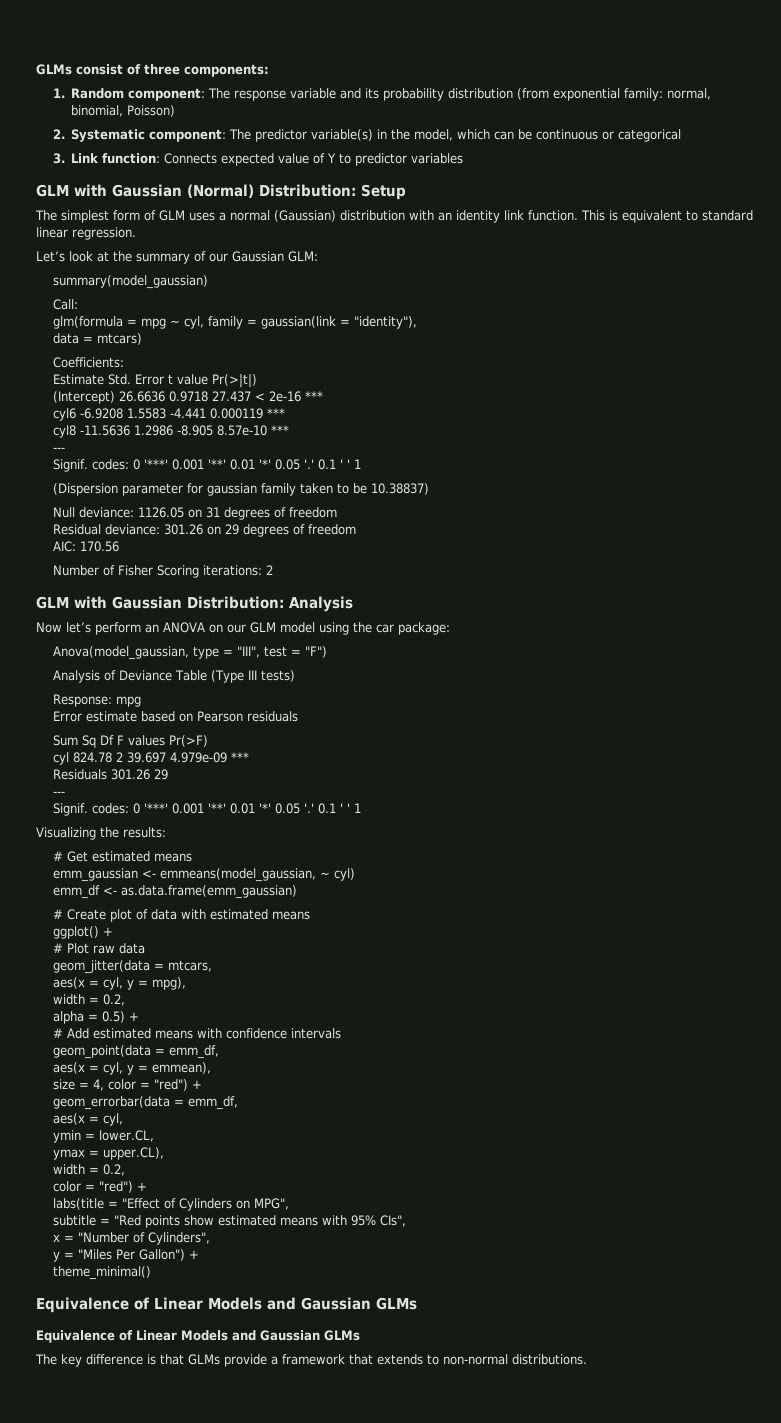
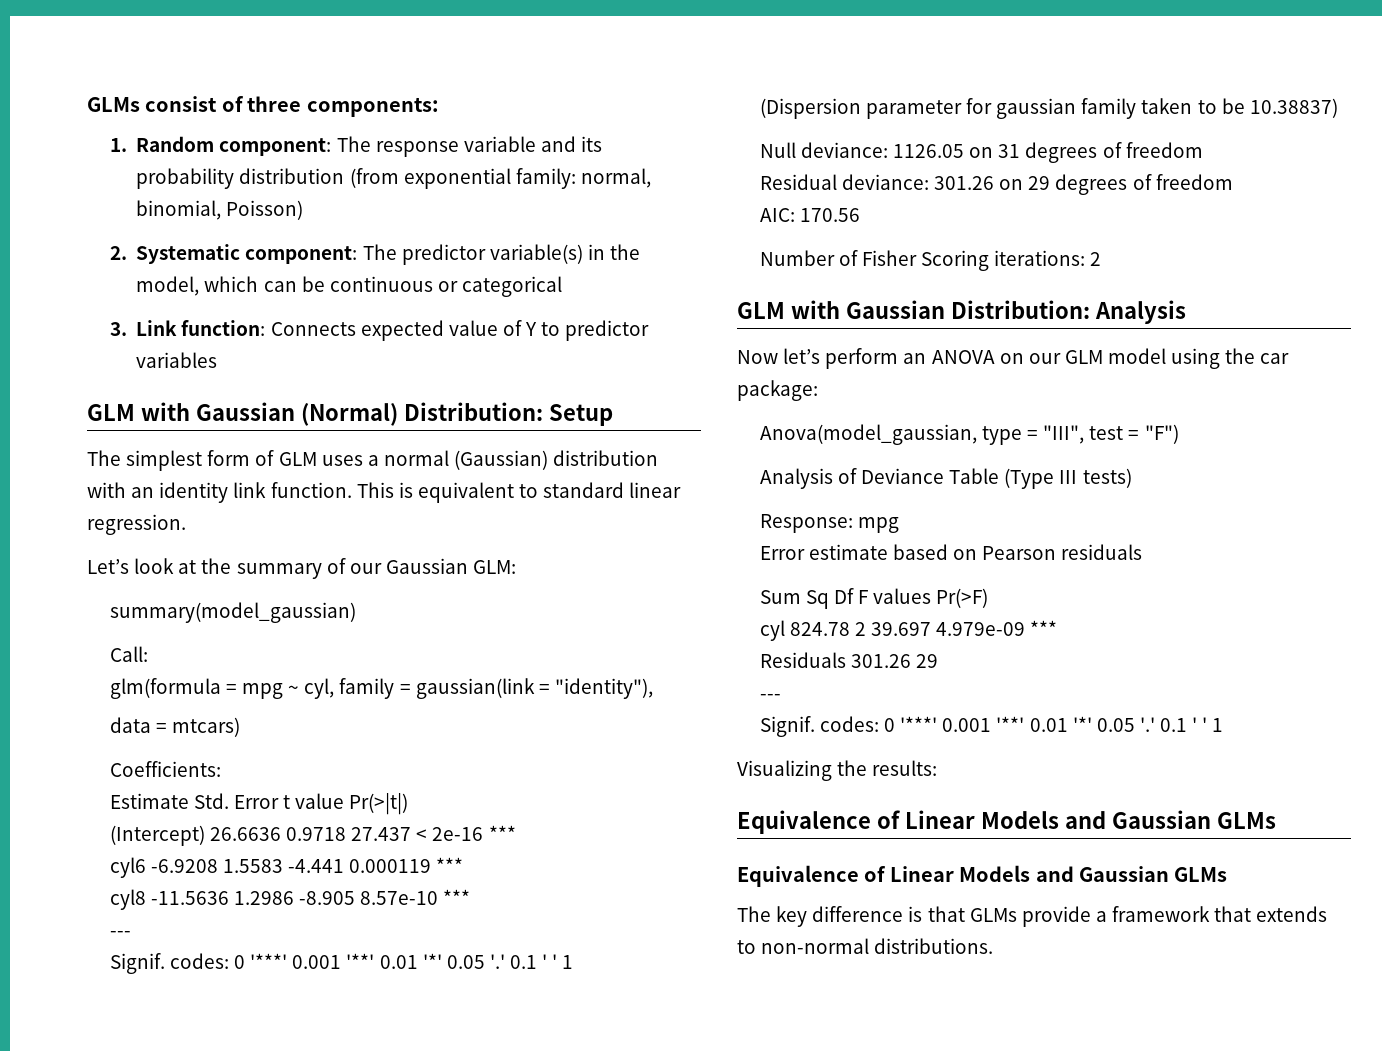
[52,851,192,862] [52,868,355,882] [52,885,297,899] [52,909,310,922] [52,926,113,939] [52,943,145,954] [52,960,212,974] [52,977,186,990] [52,994,125,1006] [52,1011,139,1024] [52,1028,341,1039] [52,1045,219,1059] [52,1062,211,1075] [52,1079,202,1091] [52,1096,238,1110] [52,1113,123,1126] [52,1130,154,1143] [52,1147,164,1160] [52,1164,125,1176] [52,1181,147,1193] [52,1198,289,1211] [52,1215,406,1228] [52,1232,210,1245] [52,1249,199,1262] [52,1266,151,1280] // # Get estimated means // emm_gaussian <- emmeans(model_gaussian, ~ cyl) // emm_df <- as.data.frame(emm_gaussian) // # Create plot of data with estimated means // ggplot() + // # Plot raw data // geom_jitter(data = mtcars, // aes(x = cyl, y = mpg), // width = 0.2, // alpha = 0.5) + // # Add estimated means with confidence intervals // geom_point(data = emm_df, // aes(x = cyl, y = emmean), // size = 4, color = "red") + // geom_errorbar(data = emm_df, // aes(x = cyl, // ymin = lower.CL, // ymax = upper.CL), // width = 0.2, // color = "red") + // labs(title = "Effect of Cylinders on MPG", // subtitle = "Red points show estimated means with 95% CIs", // x = "Number of Cylinders", // y = "Miles Per Gallon") + // theme_minimal() -> (938, 768) none

